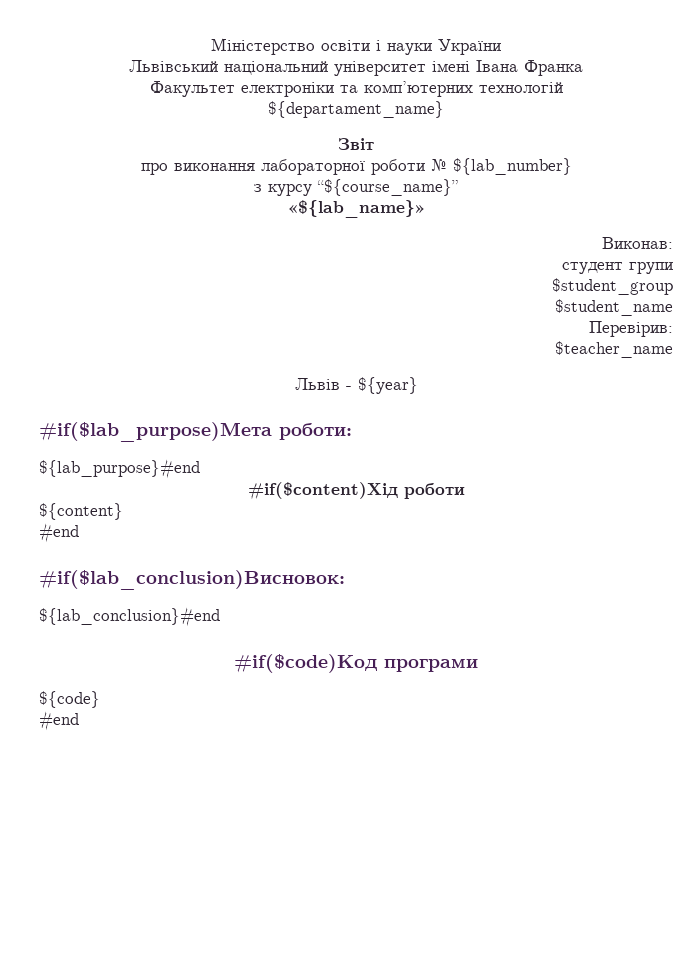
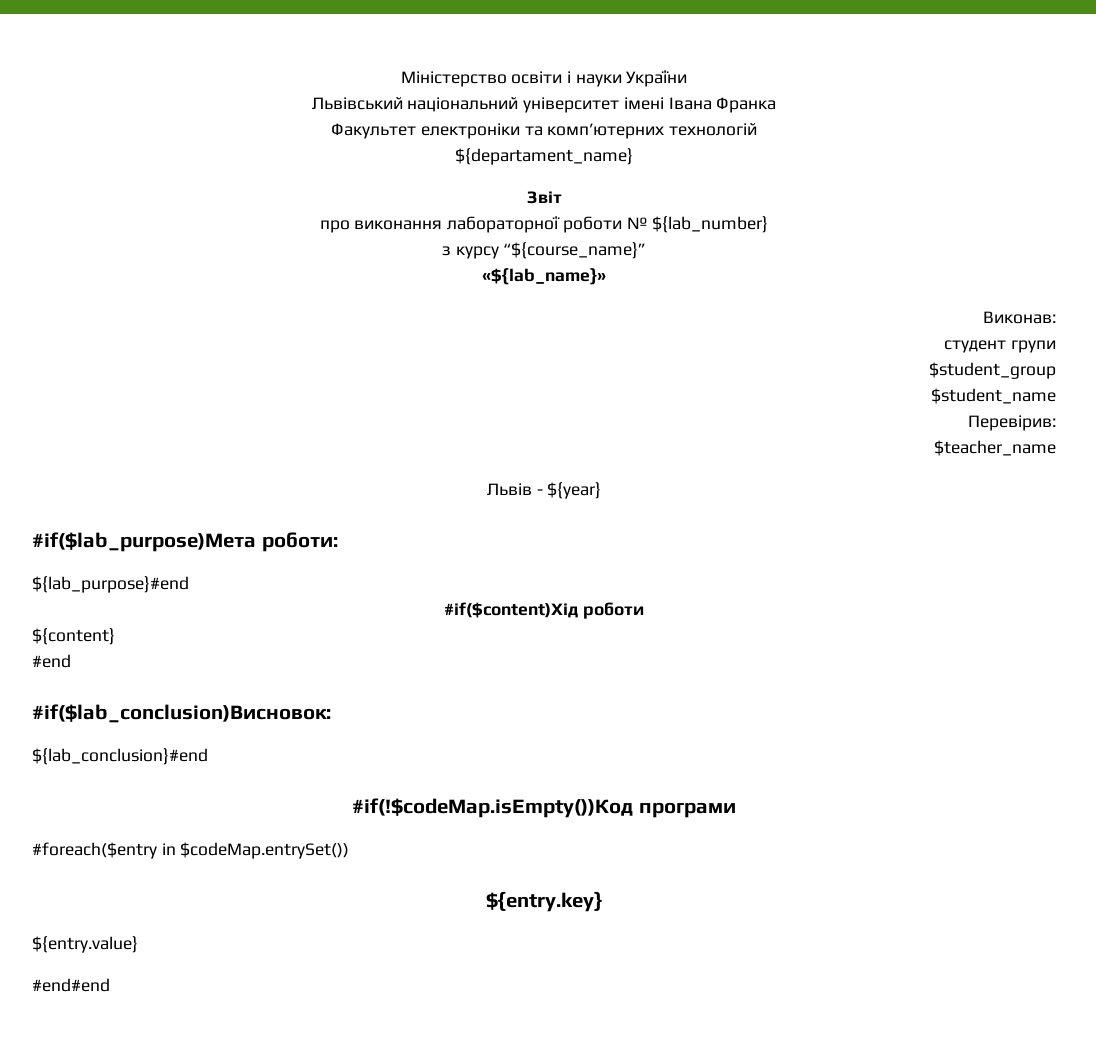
[234,654,378,673] #if($code)Код -> [352,798,634,818] #if(!$codeMap.isEmpty())Код
[39,691,100,708] [39,711,79,731] ${code} // #end -> [32,842,350,859] [486,891,602,912] [32,936,138,953] [32,978,110,992] #foreach($entry in $codeMap.entrySet()) // ${entry.key} // ${entry.value} // #end#end

